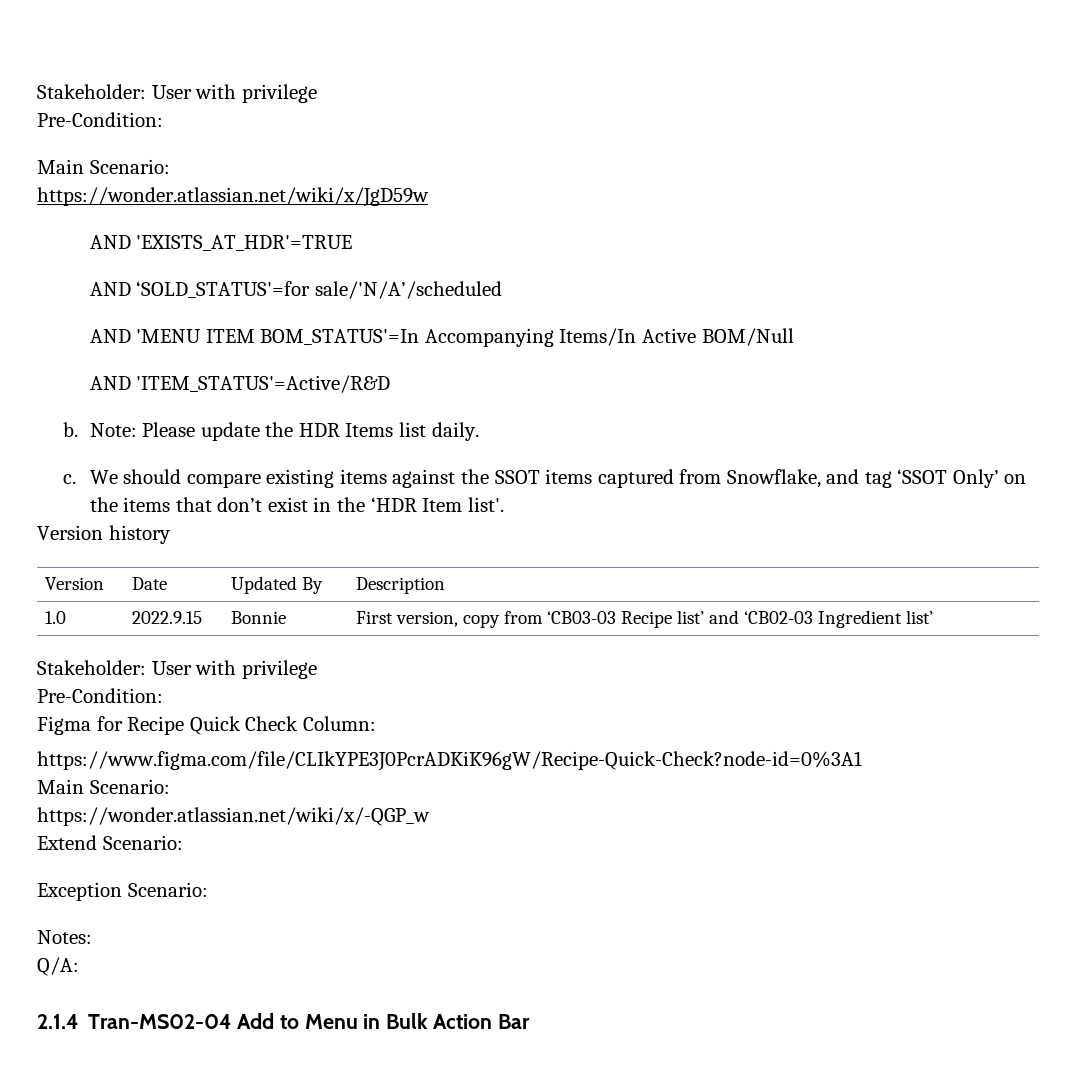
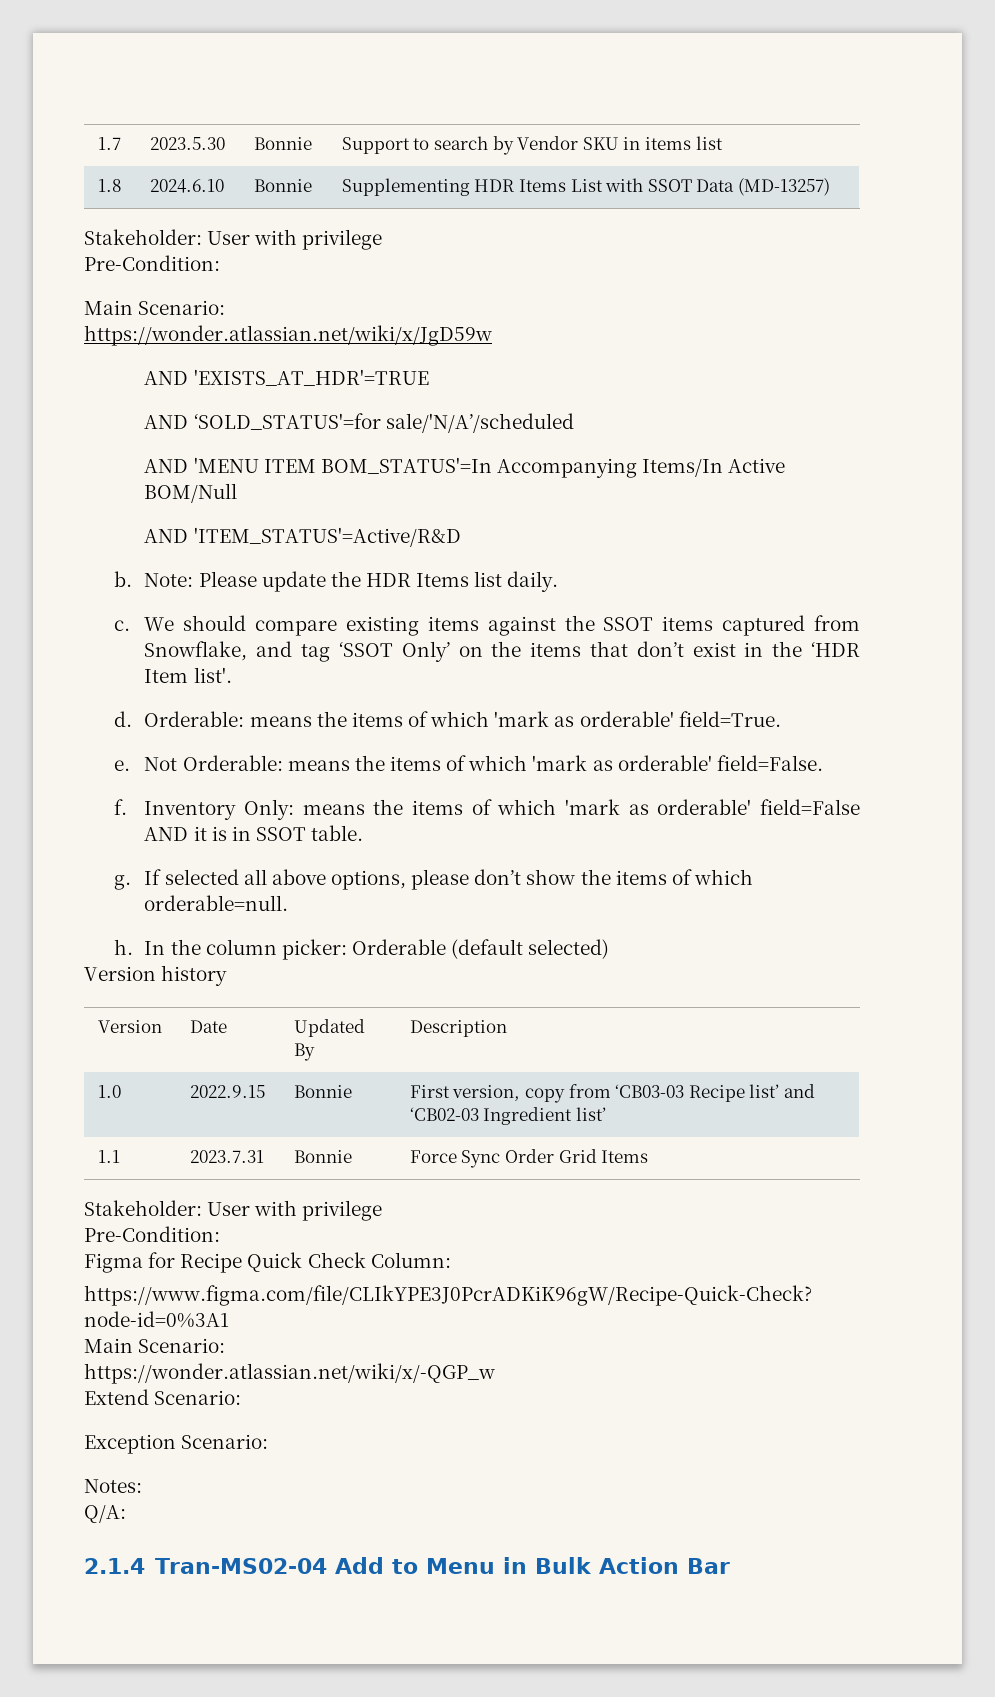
(37, 91) none -> [97,137,121,150] [149,137,225,150] [253,137,312,150] [341,136,723,155] [97,179,121,192] [149,179,224,193] [253,179,312,192] [341,178,830,196] 1.7 | 2023.5.30 | Bonnie | Support to search by Vendor SKU in items list // 1.8 | 2024.6.10 | Bonnie | Supplementing HDR Items List with SSOT Data (MD-13257) //
(504, 504) none -> [114,711,781,727] [114,755,823,771] [114,799,860,820] [144,825,364,841] [114,869,753,890] [144,895,289,911] [114,939,610,960] // d. Orderable: means the items of which 'mark as orderable' field=True. // e. Not Orderable: means the items of which 'mark as orderable' field=False. // f. Inventory Only: means the items of which 'mark as orderable' field=False AND it is in SSOT table. // g. If selected all above options, please don’t show the items of which orderable=null. // h. In the column picker: Orderable (default selected)
(934, 617) none -> [97,1150,120,1163] [189,1150,264,1163] [293,1150,352,1163] [409,1149,649,1168] // 1.1 | 2023.7.31 | Bonnie | Force Sync Order Grid Items

